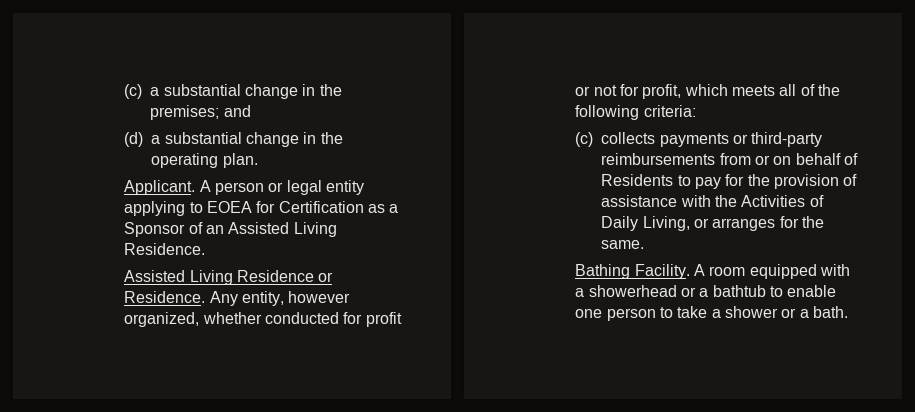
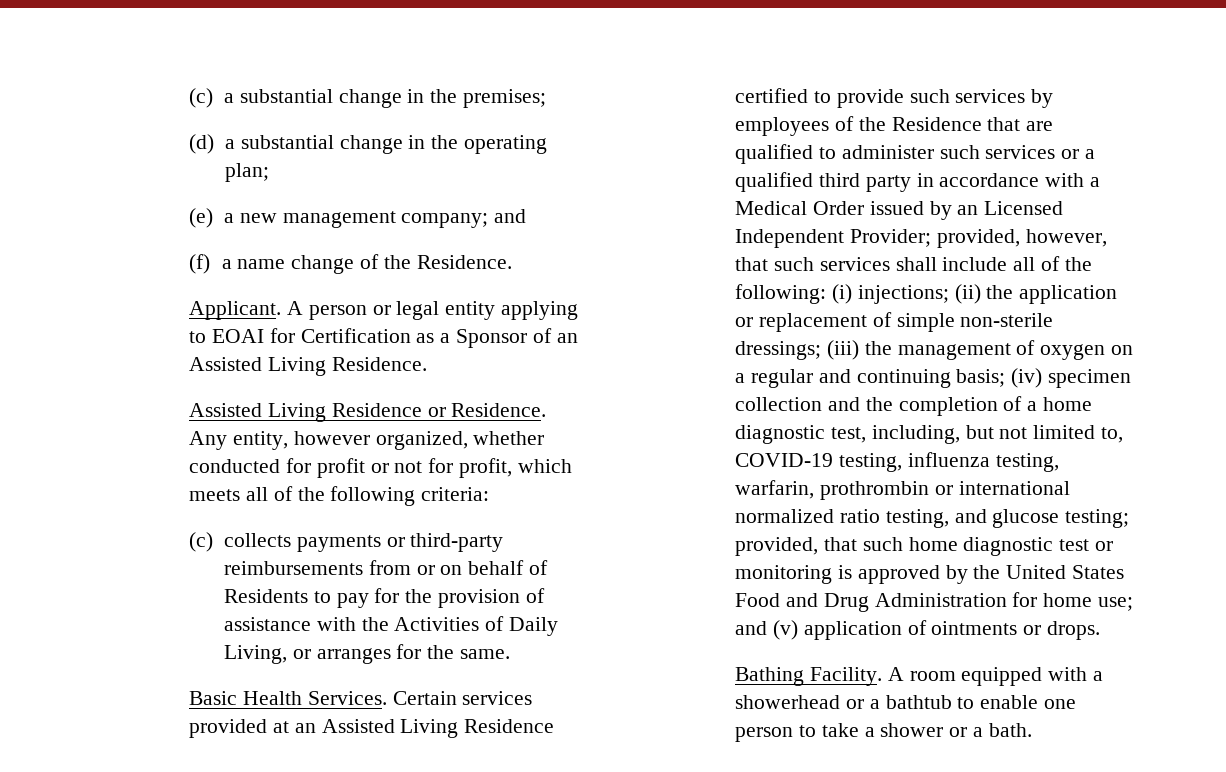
[223,105,251,117] and -> (546, 98) none
[222,153,258,168] plan. -> [224,163,269,182] [189,208,527,228] [189,254,512,274] plan; // (e) a new management company; and // (f) a name change of the Residence.
[206,201,252,213] EOEA -> [212,329,265,343] EOAI
(645, 244) none -> [189,691,533,705] [189,719,555,738] [735,88,1054,108] [735,116,1054,136] [735,144,1096,164] [735,172,1101,192] [735,201,1064,220] [735,229,1107,248] [735,256,1092,271] [735,284,1118,304] [735,312,1054,332] [735,340,1134,360] [735,368,1132,388] [735,396,1093,416] [735,425,1124,444] [735,452,1059,472] [735,480,1070,500] [735,509,1130,528] [735,537,1114,556] [735,565,1125,584] [735,592,1134,612] [735,620,1101,640] // Basic Health Services. Certain services provided at an Assisted Living Residence certified to provide such services by employees of the Residence that are qualified to administer such services or a qualified third party in accordance with a Medical Order issued by an Licensed Independent Provider; provided, however, that such services shall include all of the following: (i) injections; (ii) the application or replacement of simple non-sterile dressings; (iii) the management of oxygen on a regular and continuing basis; (iv) specimen collection and the completion of a home diagnostic test, including, but not limited to, COVID-19 testing, influenza testing, warfarin, prothrombin or international normalized ratio testing, and glucose testing; provided, that such home diagnostic test or monitoring is approved by the United States Food and Drug Administration for home use; and (v) application of ointments or drops.

